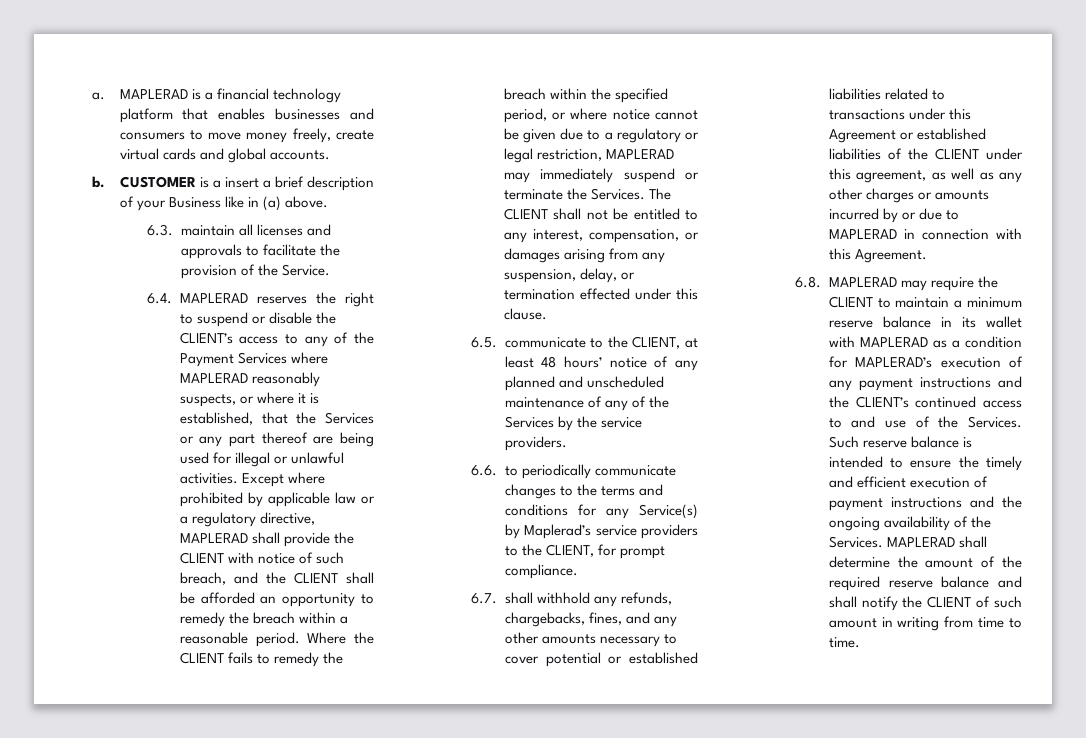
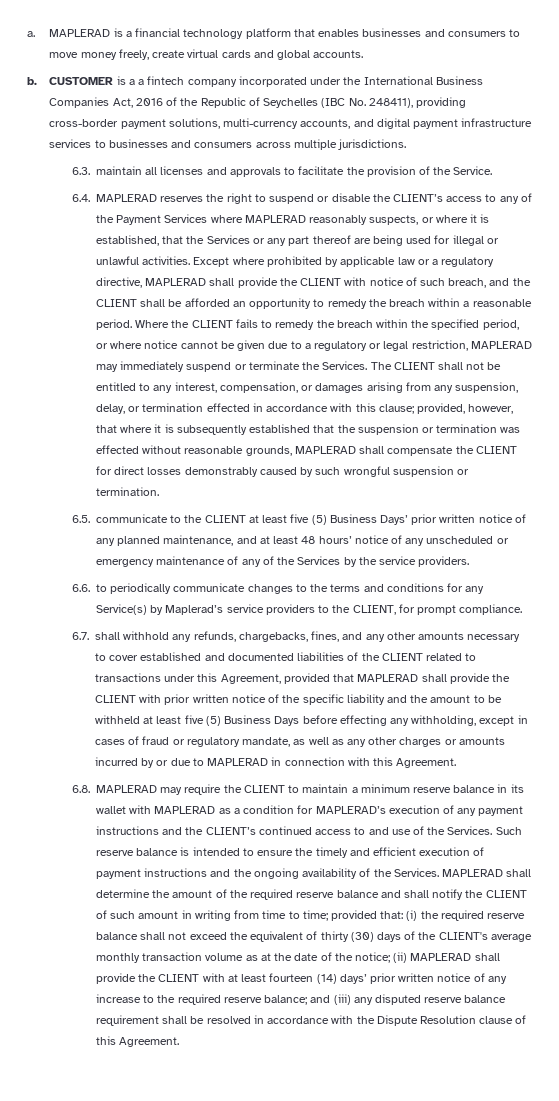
[224,176,374,191] [119,196,328,211] insert a brief description of your Business like in (a) above. -> [138,76,483,87] [49,97,467,108] [49,118,533,129] [49,139,407,150] a fintech company incorporated under the International Business Companies Act, 2016 of the Republic of Seychelles (IBC No. 248411), providing cross-border payment solutions, multi-currency accounts, and digital payment infrastructure services to businesses and consumers across multiple jurisdictions.
[634,288,698,300] [503,308,547,320] [471,336,681,349] under this clause. // 6.5. communicate to the CLIENT, -> [252,403,514,414] [95,424,521,435] [95,445,517,456] [95,466,470,477] [95,487,159,496] [71,514,526,525] [95,535,257,546] in accordance with this clause; provided, however, that where it is subsequently established that the suspension or termination was effected without reasonable grounds, MAPLERAD shall compensate the CLIENT for direct losses demonstrably caused by such wrongful suspension or termination. // 6.5. communicate to the CLIENT at least five (5) Business Days’ prior written notice of any planned maintenance, and
[504,376,664,391] planned and unscheduled -> [426,536,509,544] [95,559,154,567] unscheduled or emergency
[545,652,698,667] [828,88,881,100] potential or established liabilities -> [140,652,423,661] established and documented liabilities of the CLIENT
[828,128,986,143] [828,148,1023,160] [828,168,927,183] Agreement or established liabilities of the CLIENT under this agreement, -> [220,673,511,684] [94,694,502,705] [94,715,528,726] [94,736,291,747] Agreement, provided that MAPLERAD shall provide the CLIENT with prior written notice of the specific liability and the amount to be withheld at least five (5) Business Days before effecting any withholding, except in cases of fraud or regulatory mandate,
[828,637,860,648] time. -> [302,910,526,921] [95,931,532,942] [95,952,500,963] [95,973,507,984] [95,994,507,1005] [95,1015,527,1026] [95,1036,180,1047] time; provided that: (i) the required reserve balance shall not exceed the equivalent of thirty (30) days of the CLIENT's average monthly transaction volume as at the date of the notice; (ii) MAPLERAD shall provide the CLIENT with at least fourteen (14) days’ prior written notice of any increase to the required reserve balance; and (iii) any disputed reserve balance requirement shall be resolved in accordance with the Dispute Resolution clause of this Agreement.

